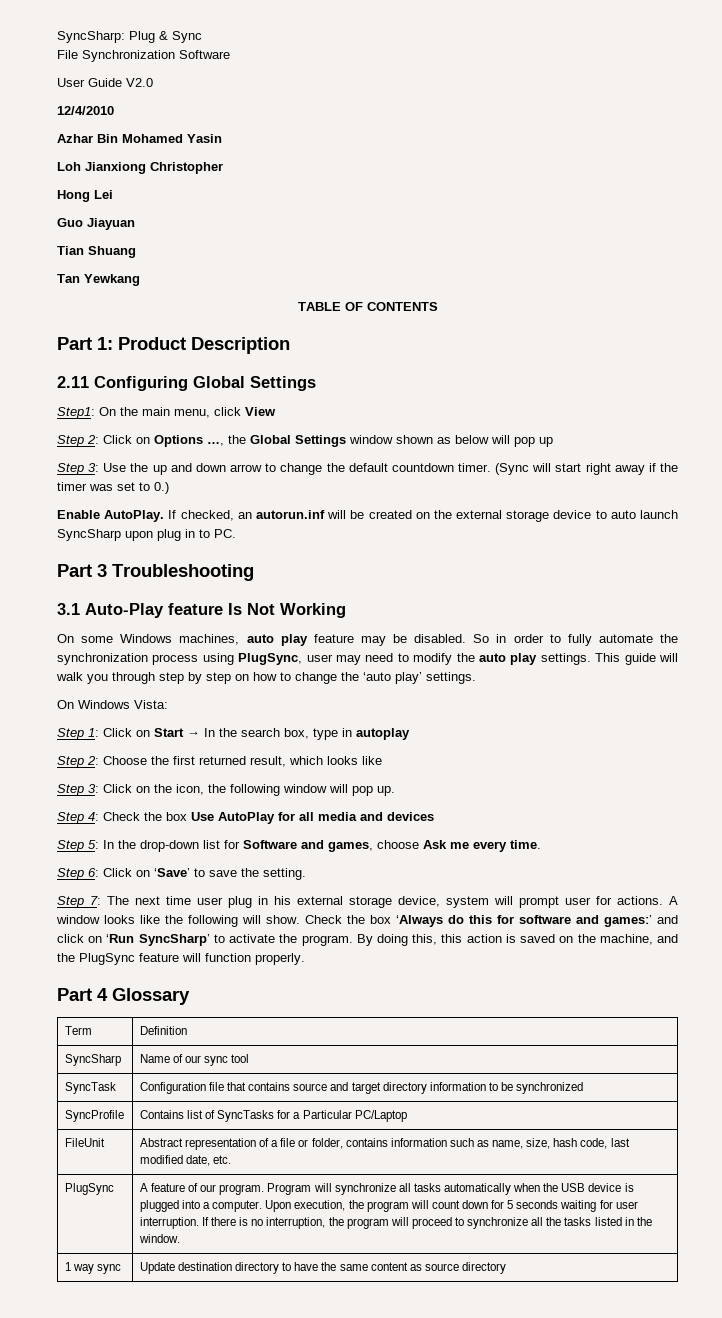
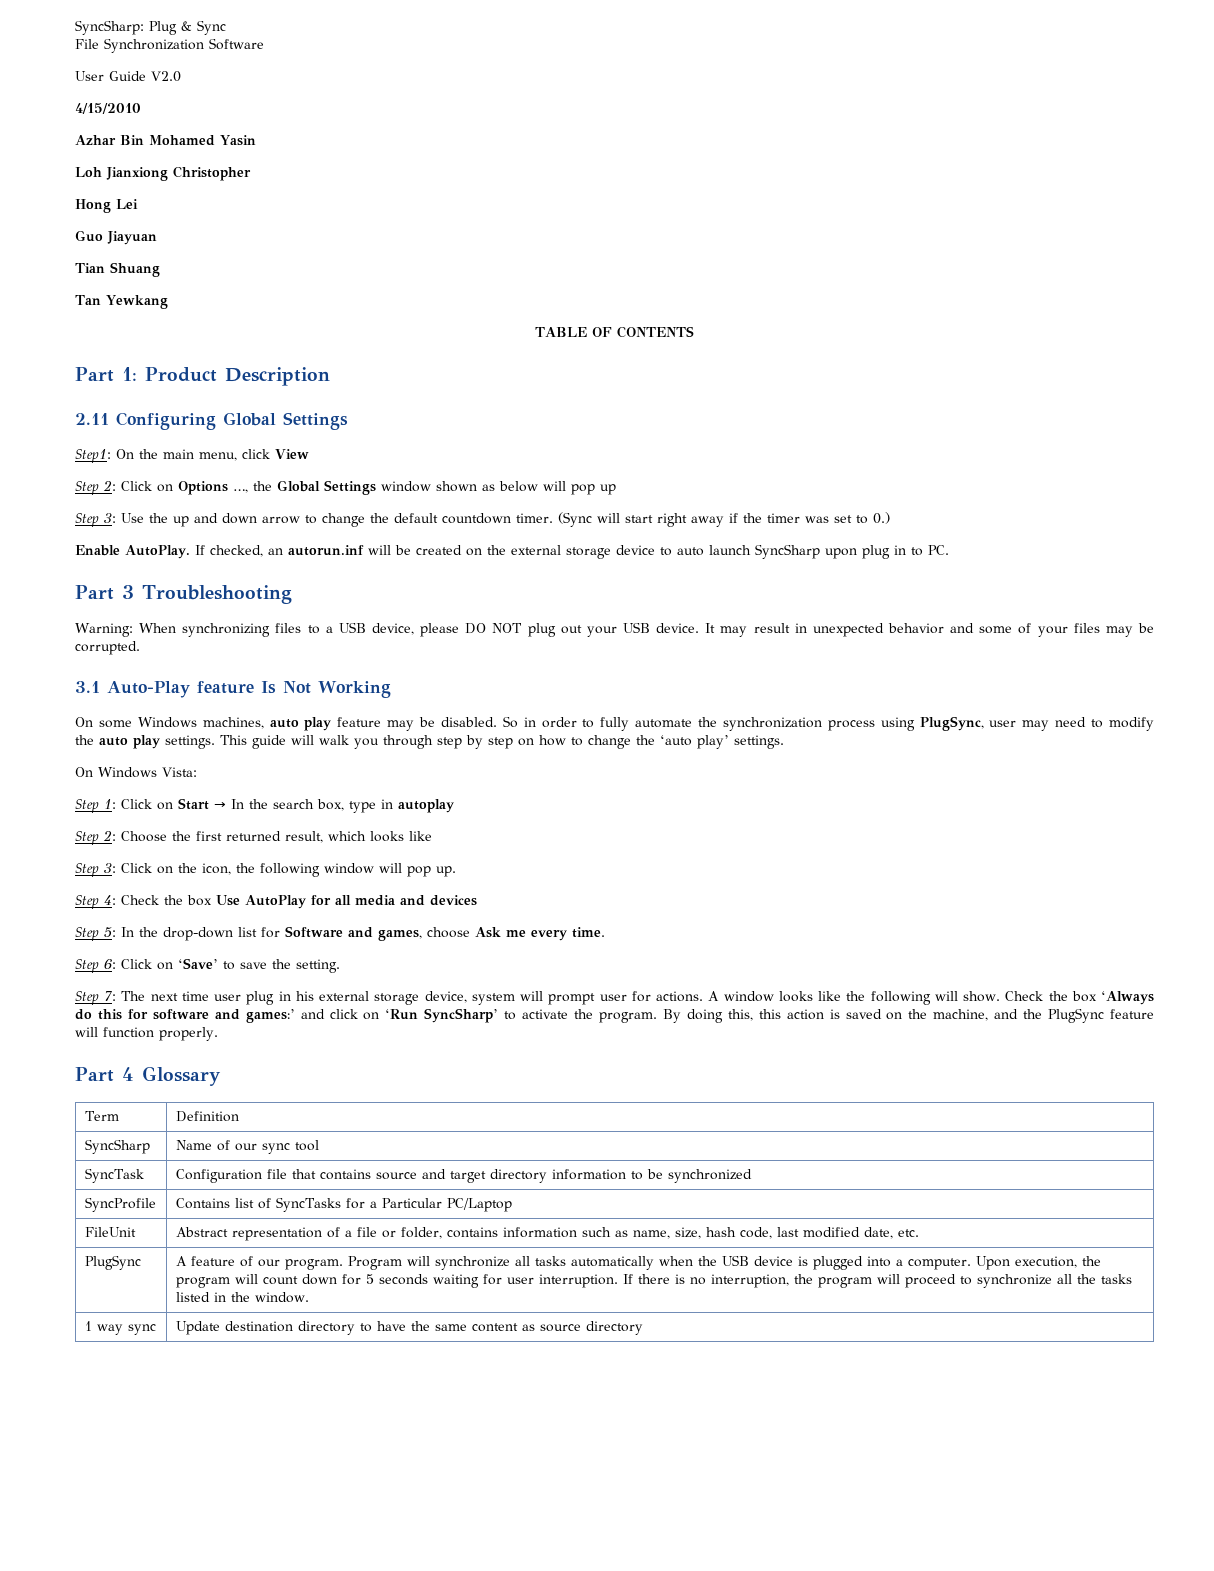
[57,106,114,115] 12/4/2010 -> [75,103,141,114] 4/15/2010
(254, 572) none -> [75,622,1154,637] [75,641,140,655] // Warning: When synchronizing files to a USB device, please DO NOT plug out your USB device. It may result in unexpected behavior and some of your files may be corrupted.

